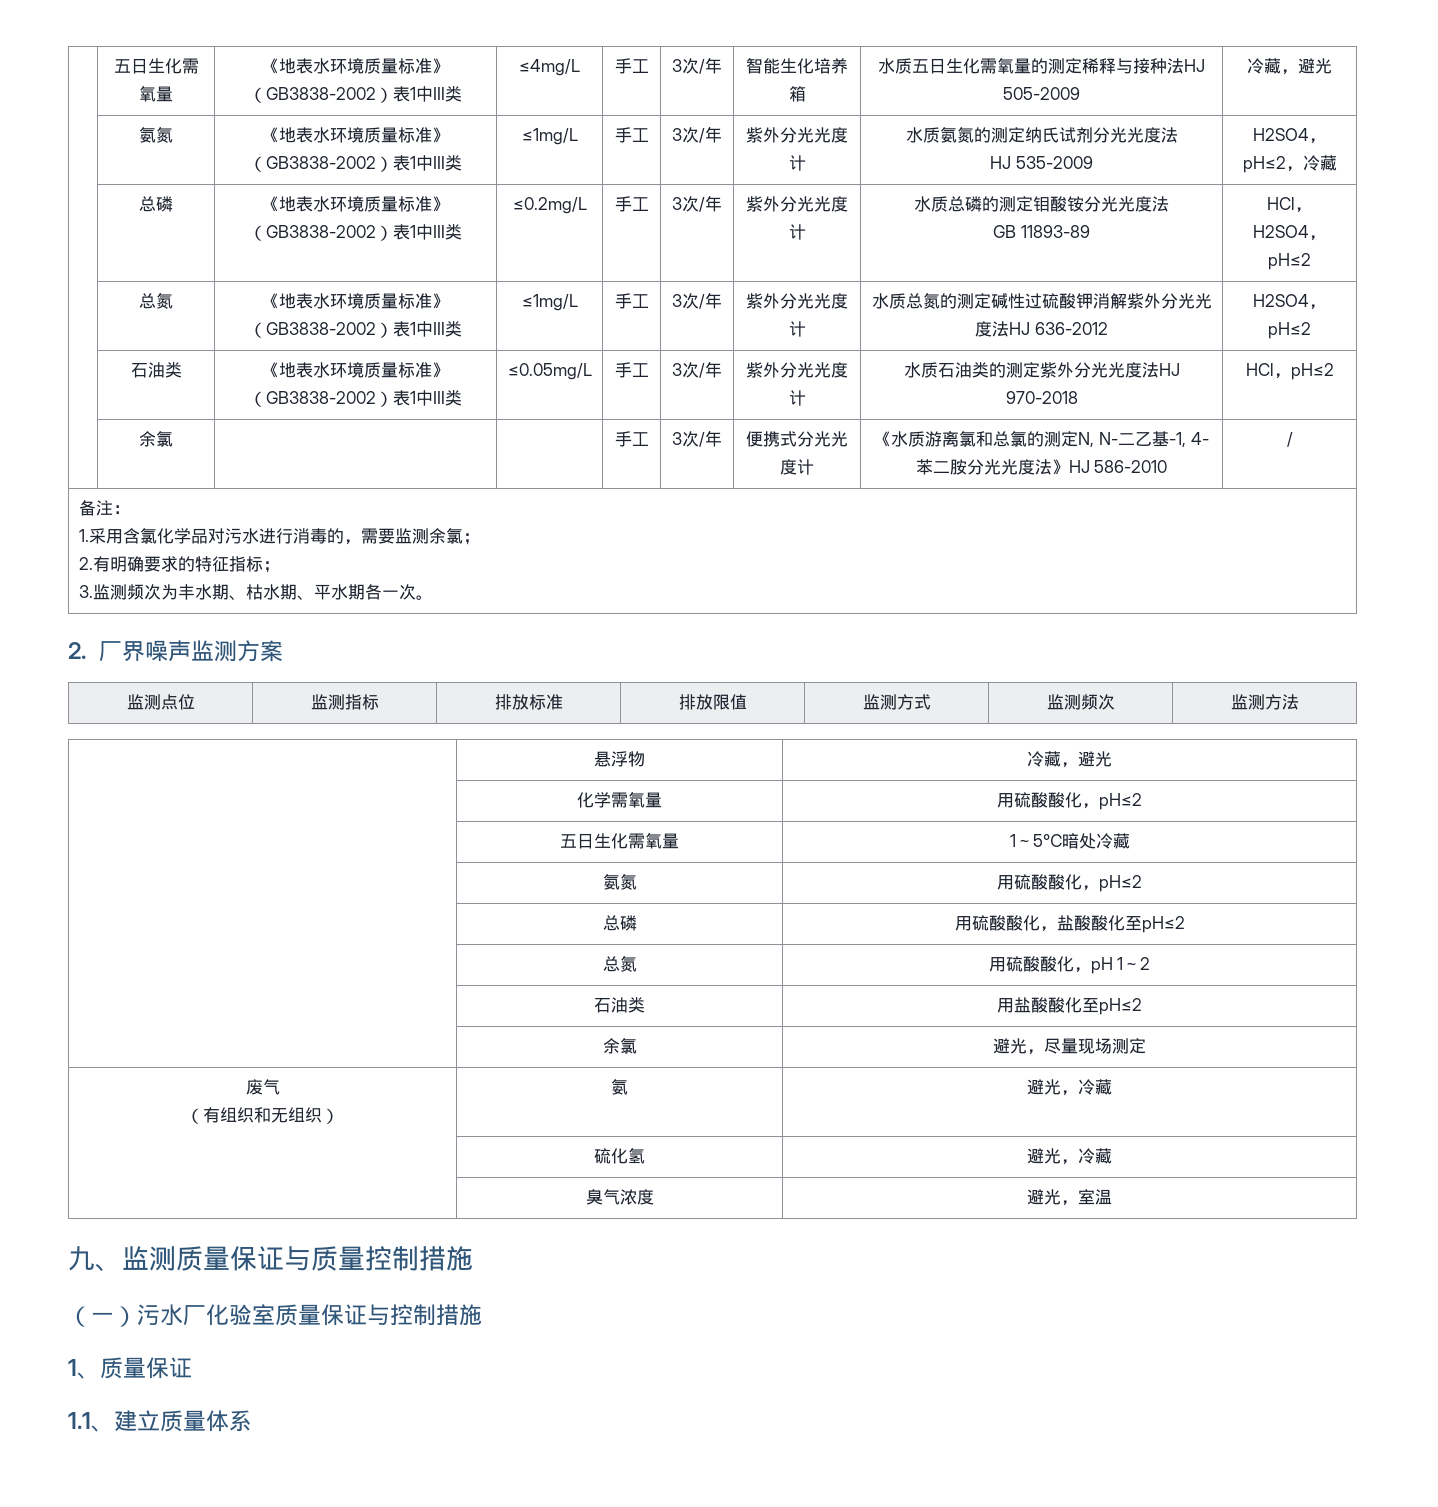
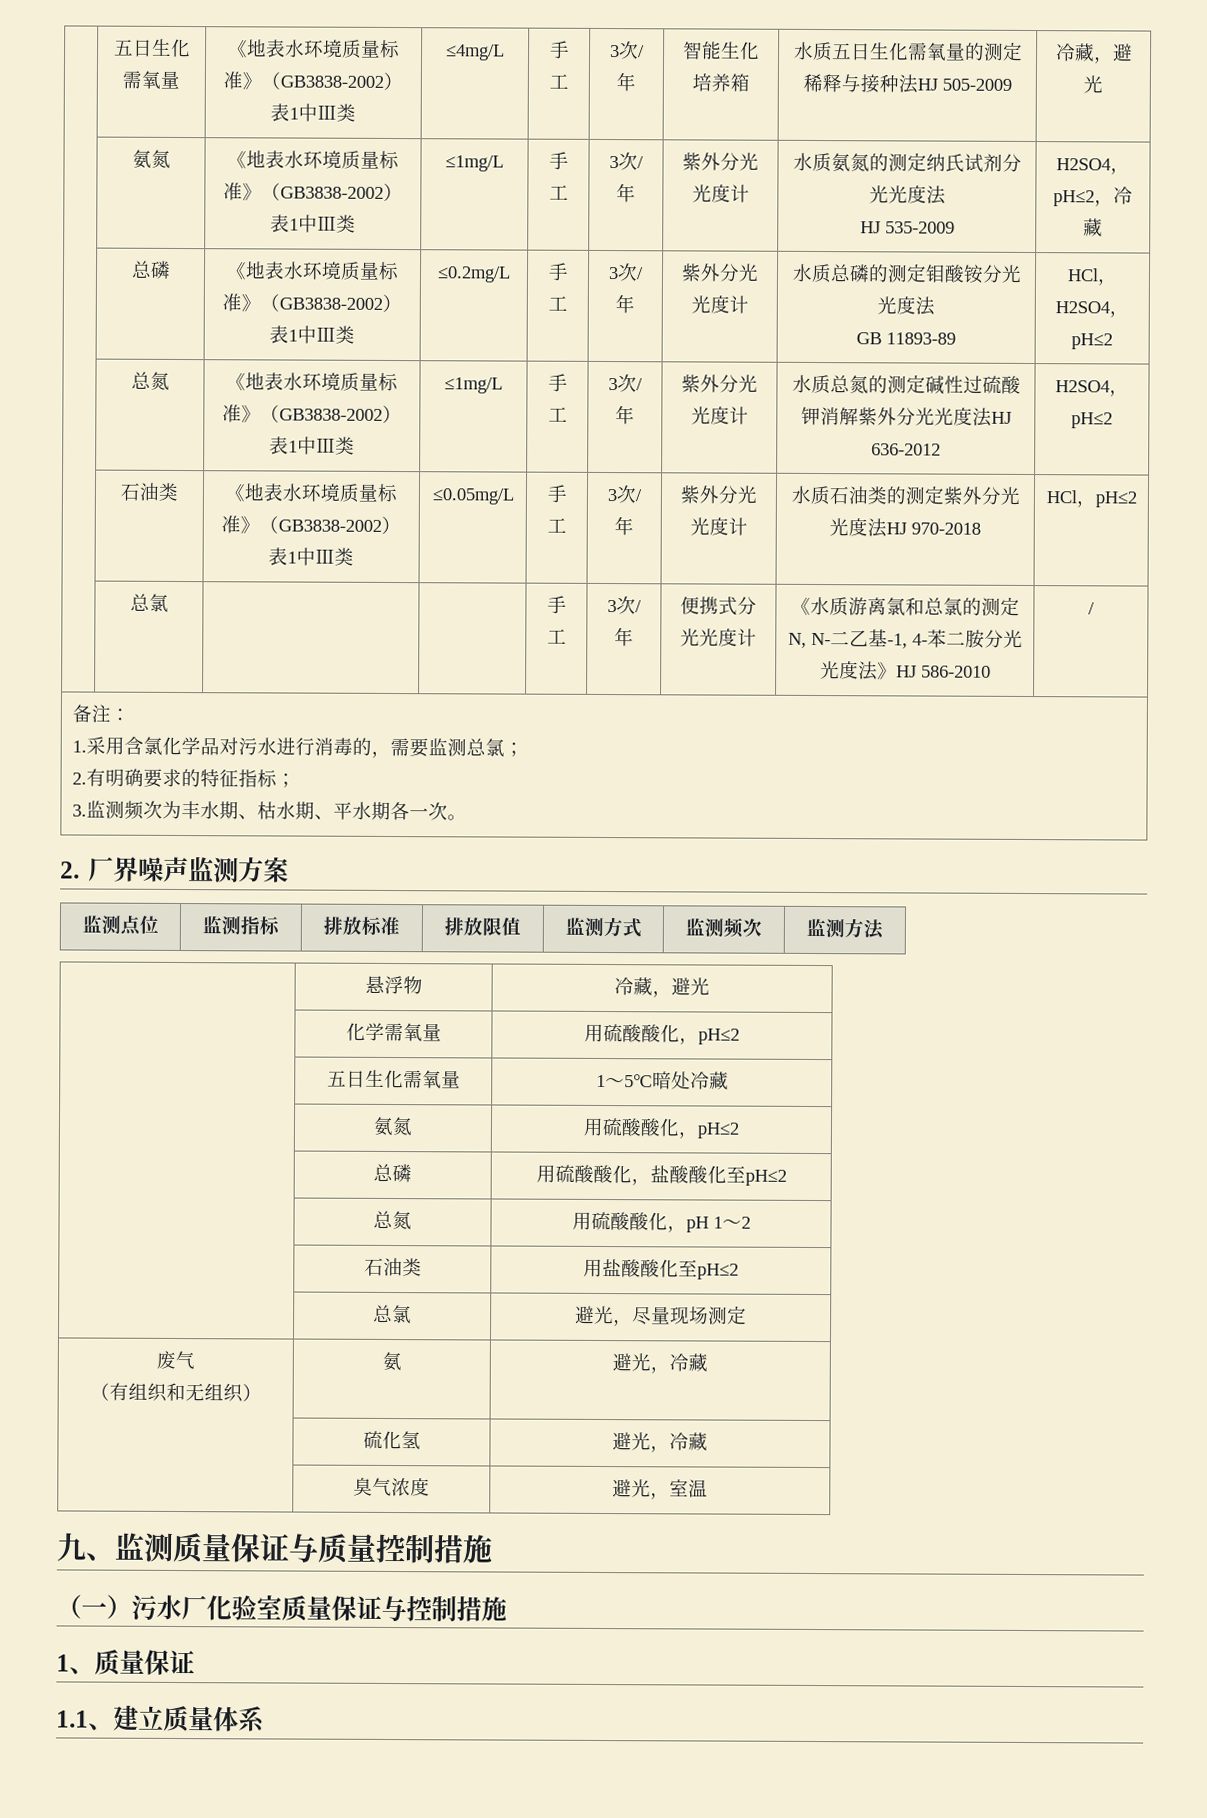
[139,431,156,447] 余 -> [129,593,150,612] 总
[428,528,446,544] 余 -> [466,738,487,757] 总
[602,1038,620,1054] 余 -> [373,1304,393,1324] 总

